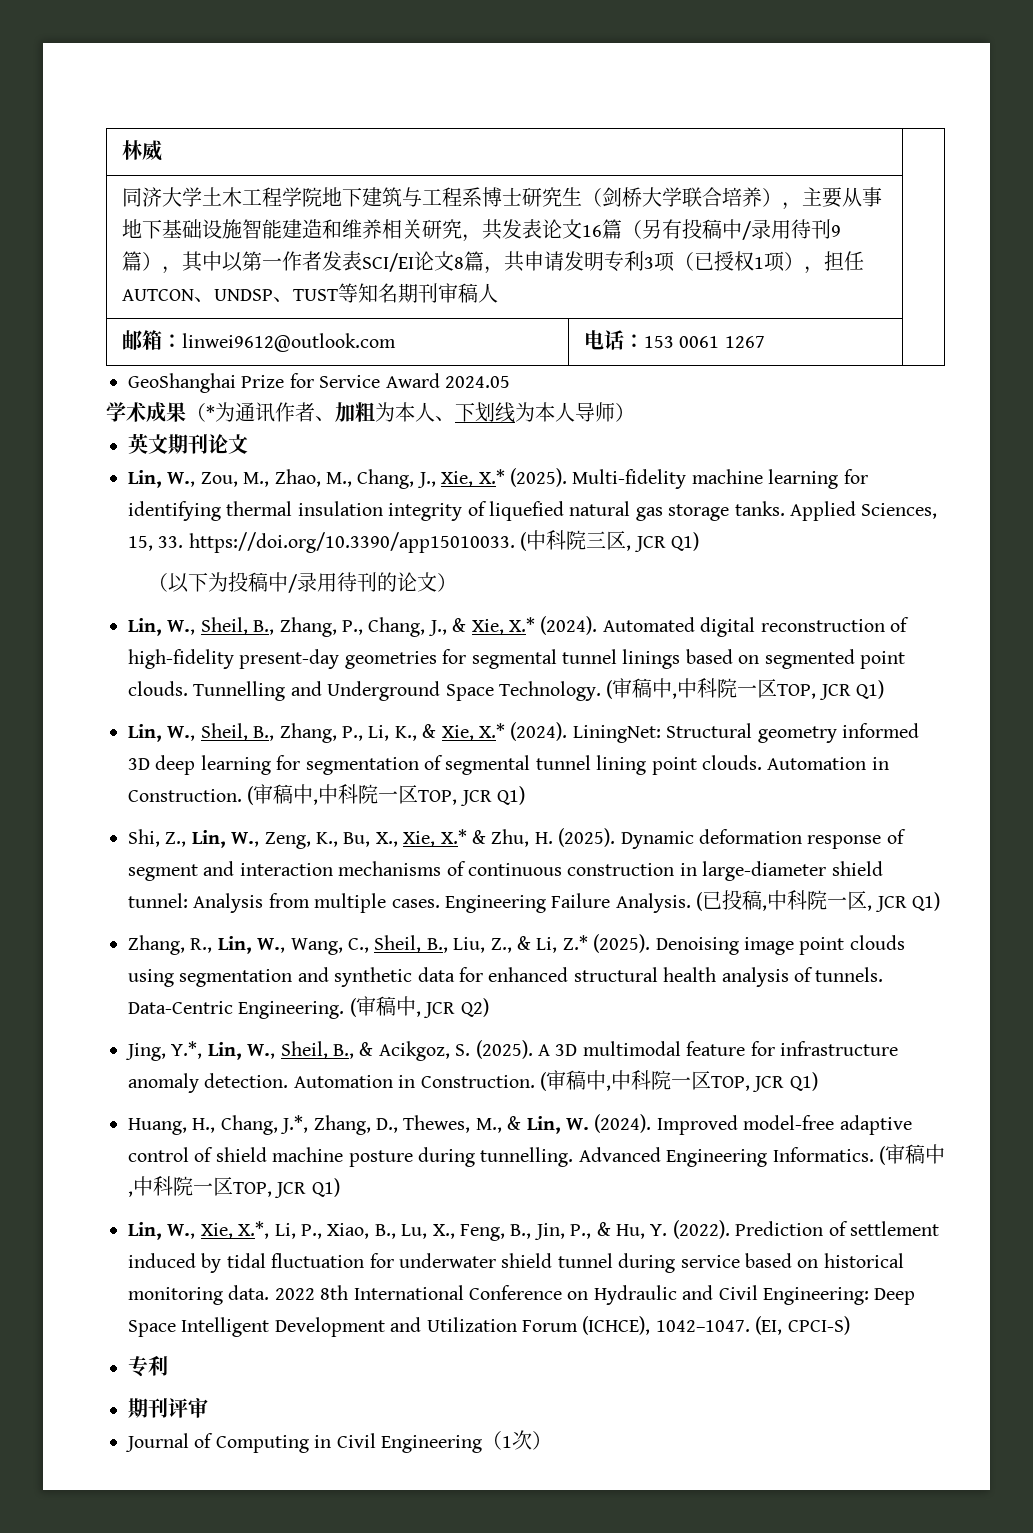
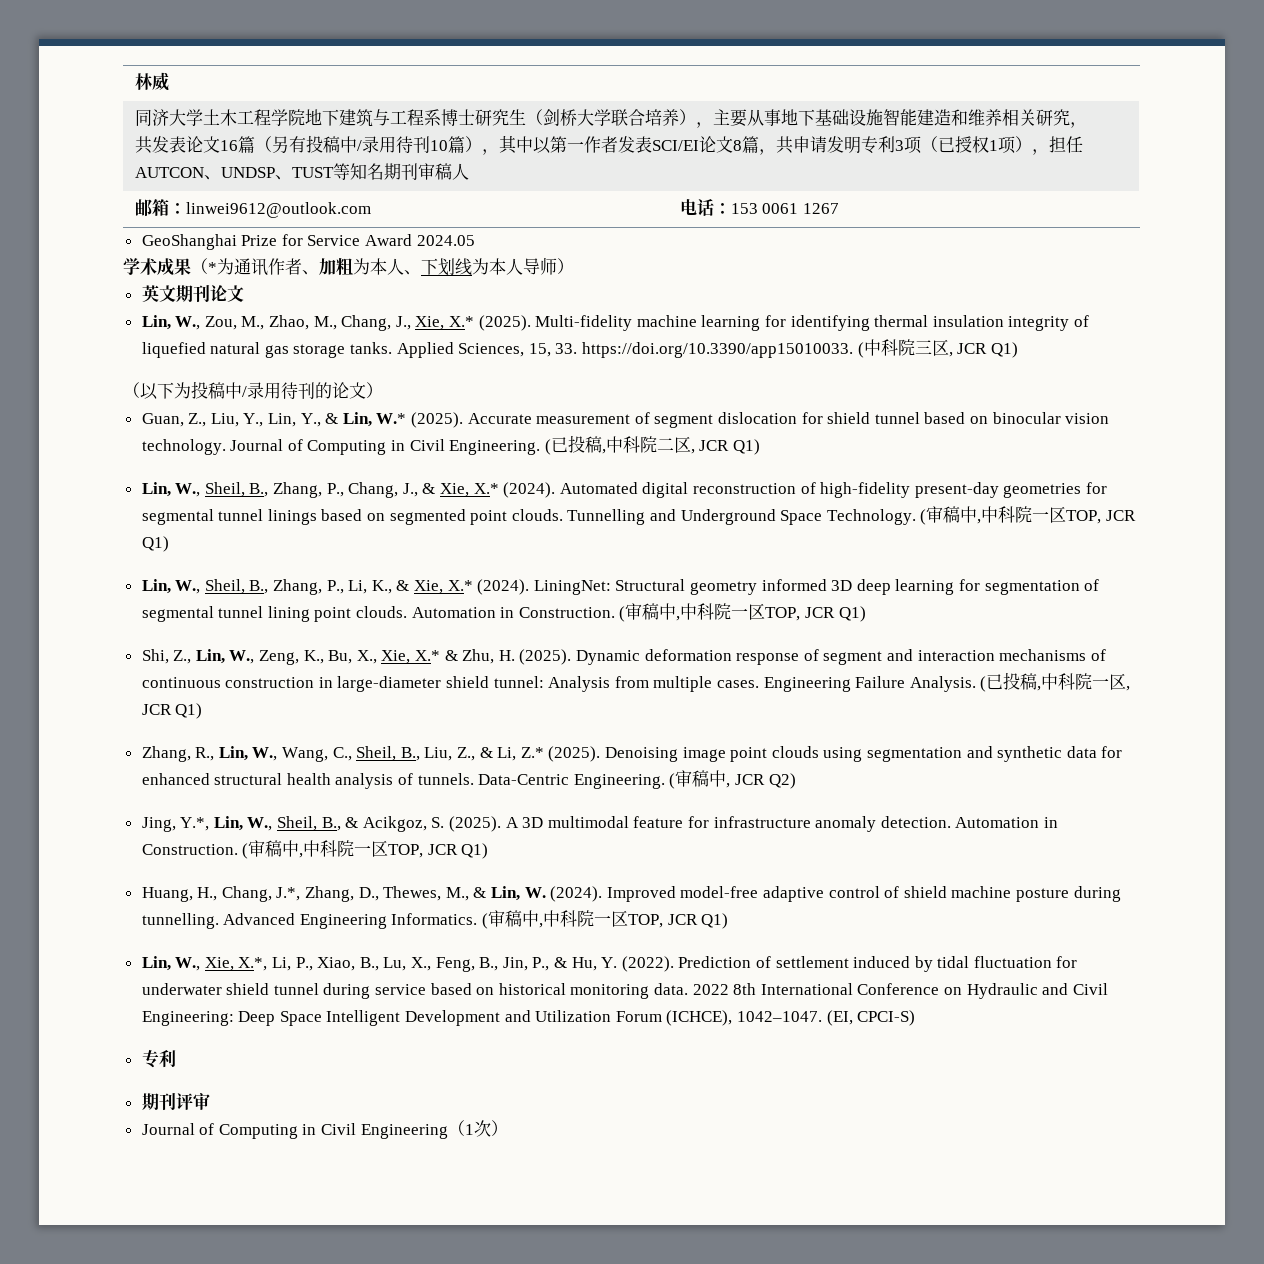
[830,225,841,237] 9 -> [429,140,448,151] 10
(458, 582) none -> [141,412,1110,428] [141,435,761,455] // Guan, Z., Liu, Y., Lin, Y., & Lin, W.* (2025). Accurate measurement of segment dislocation for shield tunnel based on binocular vision technology. Journal of Computing in Civil Engineering. (已投稿,中科院二区, JCR Q1)

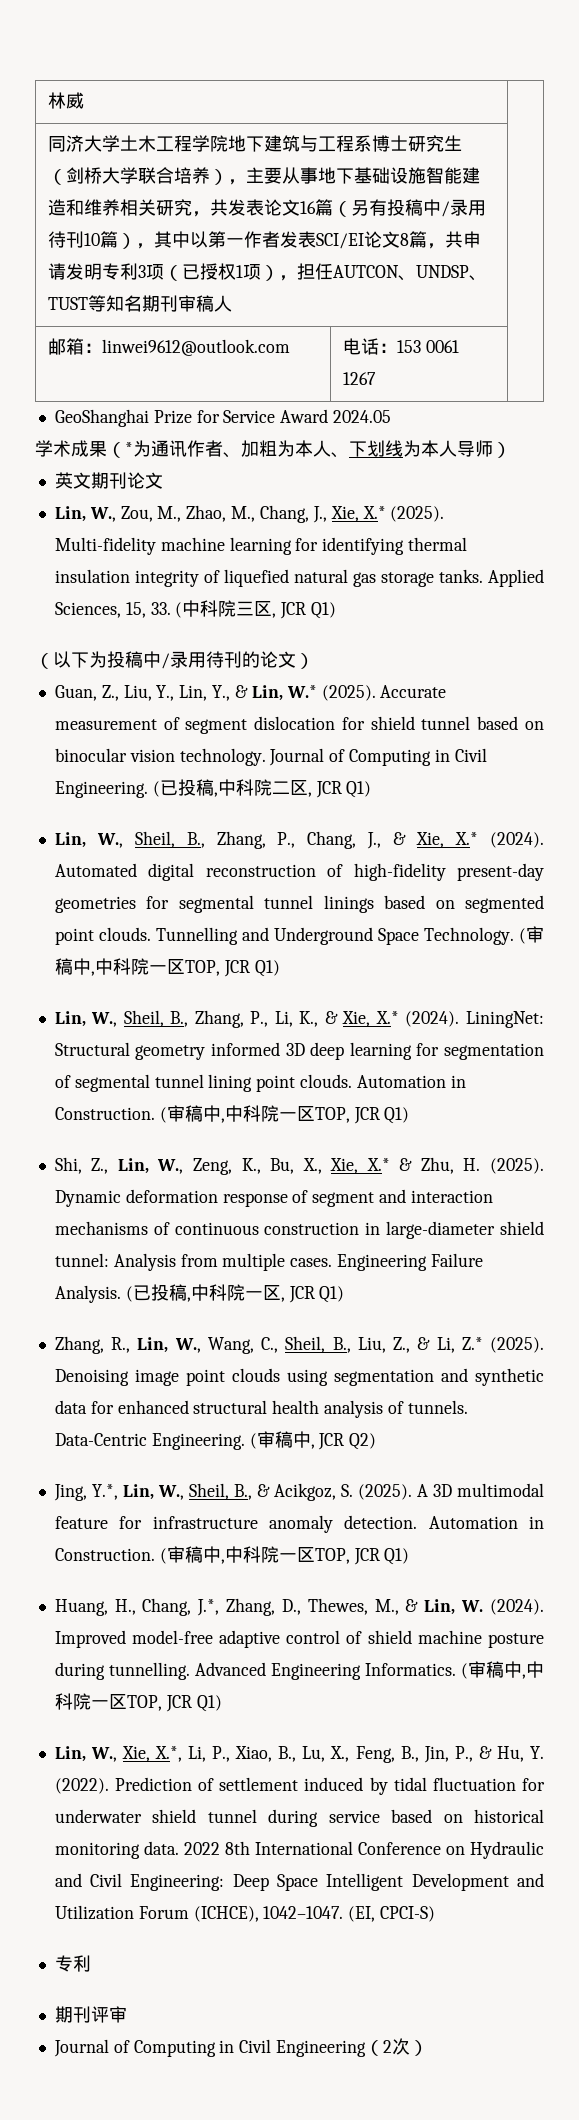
[582,342,854,358] https://doi.org/10.3390/app15010033. -> (171, 608) none
[464,1124,474,1135] 1 -> [383,2040,393,2053] 2

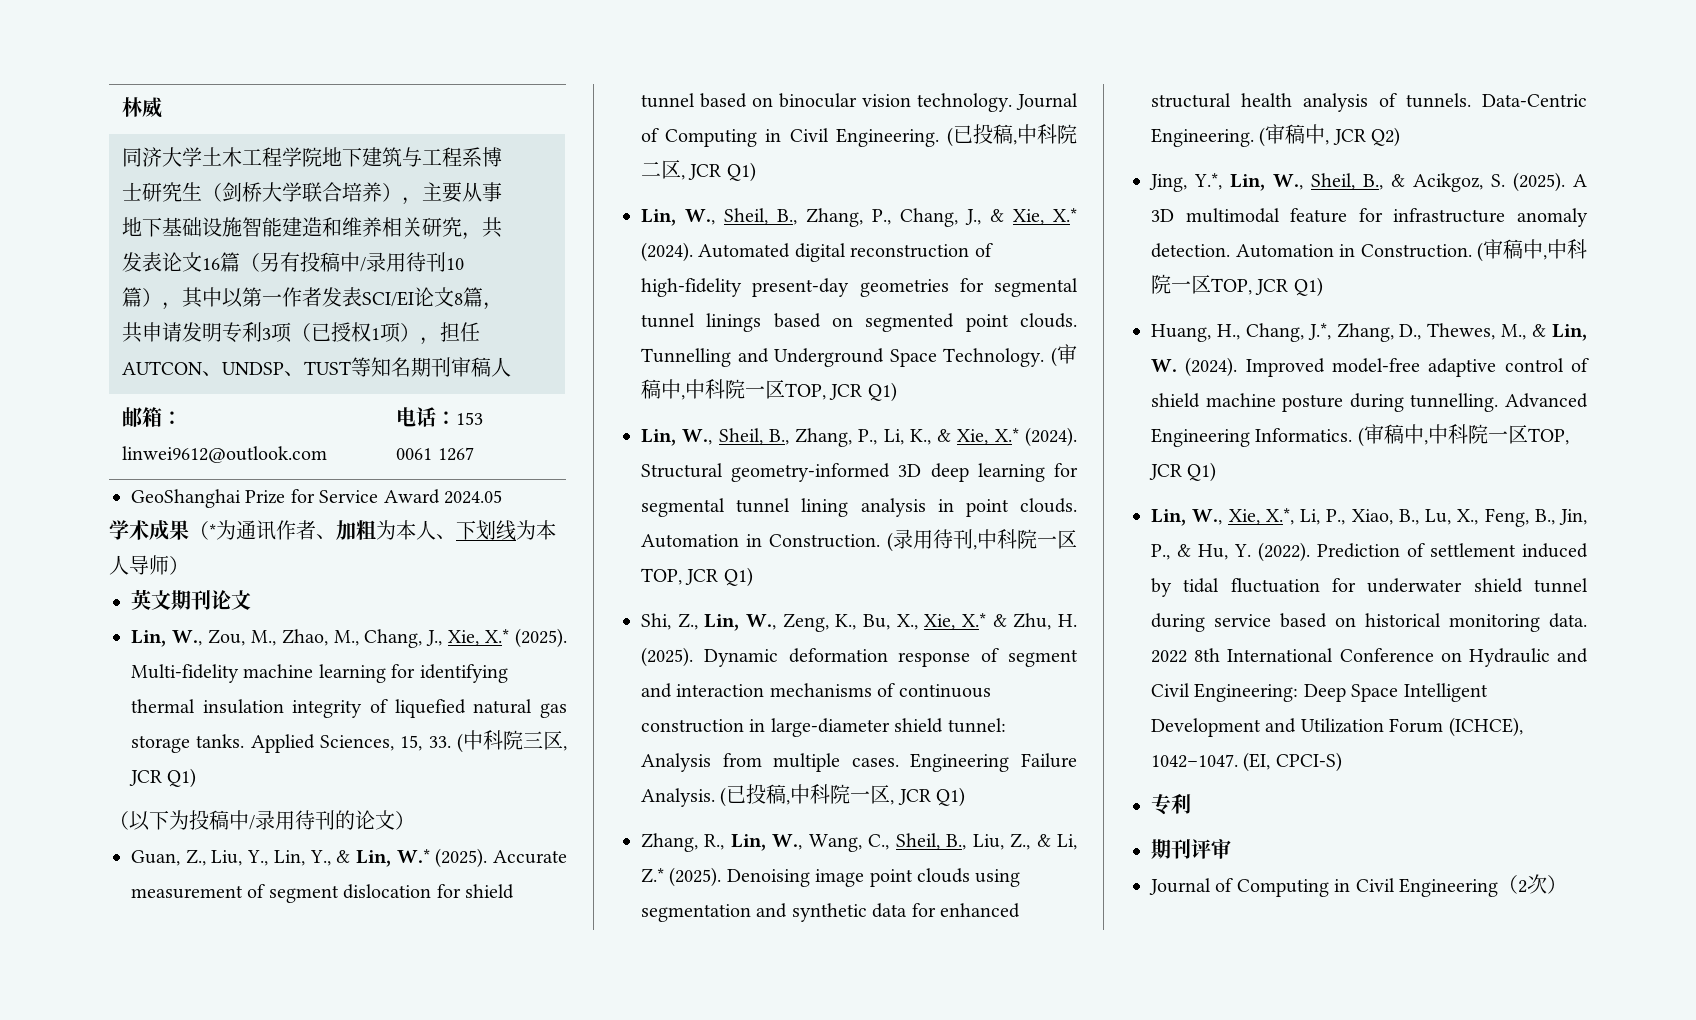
[465,1011,544,1028] [54,1042,280,1060] LiningNet: Structural geometry informed -> [641,463,891,482] Structural geometry-informed
[444,1043,545,1060] [54,1075,71,1088] segmentation of -> (1078, 470) none
(253, 1083) none -> [860,498,954,517] analysis in
[166,1105,221,1122] 审稿中 -> [893,529,973,549] 录用待刊

